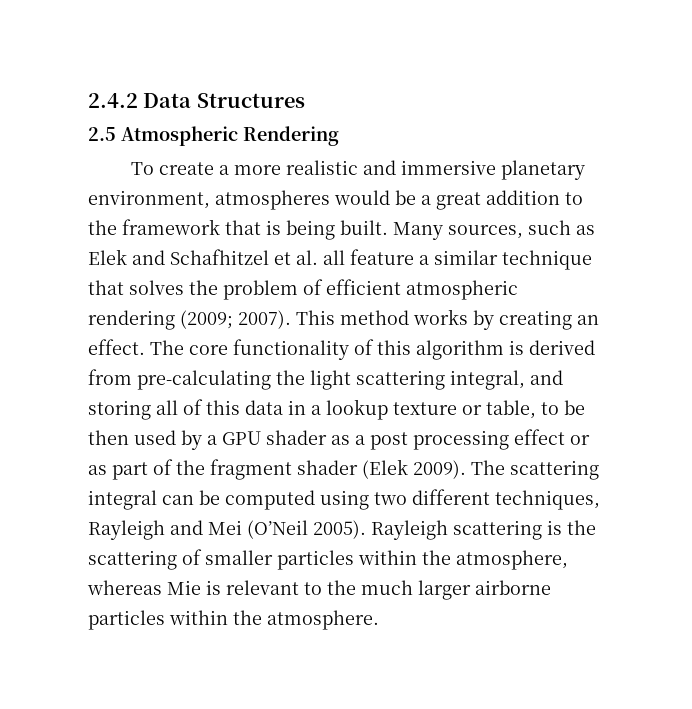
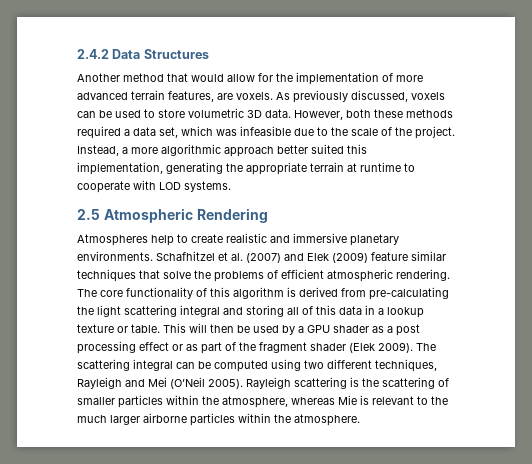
[88,126,339,146] [131,160,586,180] [88,190,583,210] [88,219,595,240] [88,249,592,270] [88,279,518,300] [88,309,599,330] [88,339,145,355] 2.5 Atmospheric Rendering // To create a more realistic and immersive planetary environment, atmospheres would be a great addition to the framework that is being built. Many sources, such as Elek and Schafhitzel et al. all feature a similar technique that solves the problem of efficient atmospheric rendering (2009; 2007). This method works by creating an effect. -> [77,72,423,85] [77,90,445,103] [77,108,453,120] [77,126,455,139] [77,144,367,157] [77,162,415,175] [77,180,231,193] [77,208,268,223] [77,233,399,246] [77,251,446,263] [77,269,450,282] Another method that would allow for the implementation of more advanced terrain features, are voxels. As previously discussed, voxels can be used to store volumetric 3D data. However, both these methods required a data set, which was infeasible due to the scale of the project. Instead, a more algorithmic approach better suited this implementation, generating the appropriate terrain at runtime to cooperate with LOD systems. // 2.5 Atmospheric Rendering // Atmospheres help to create realistic and immersive planetary environments. Schafhitzel et al. (2007) and Elek (2009) feature similar techniques that solve the problems of efficient atmospheric rendering.
[450,370,525,390] integral, -> [180,305,220,317] integral
[486,400,585,419] [88,430,129,445] table, to be then -> [131,323,250,333] table. This will then be

